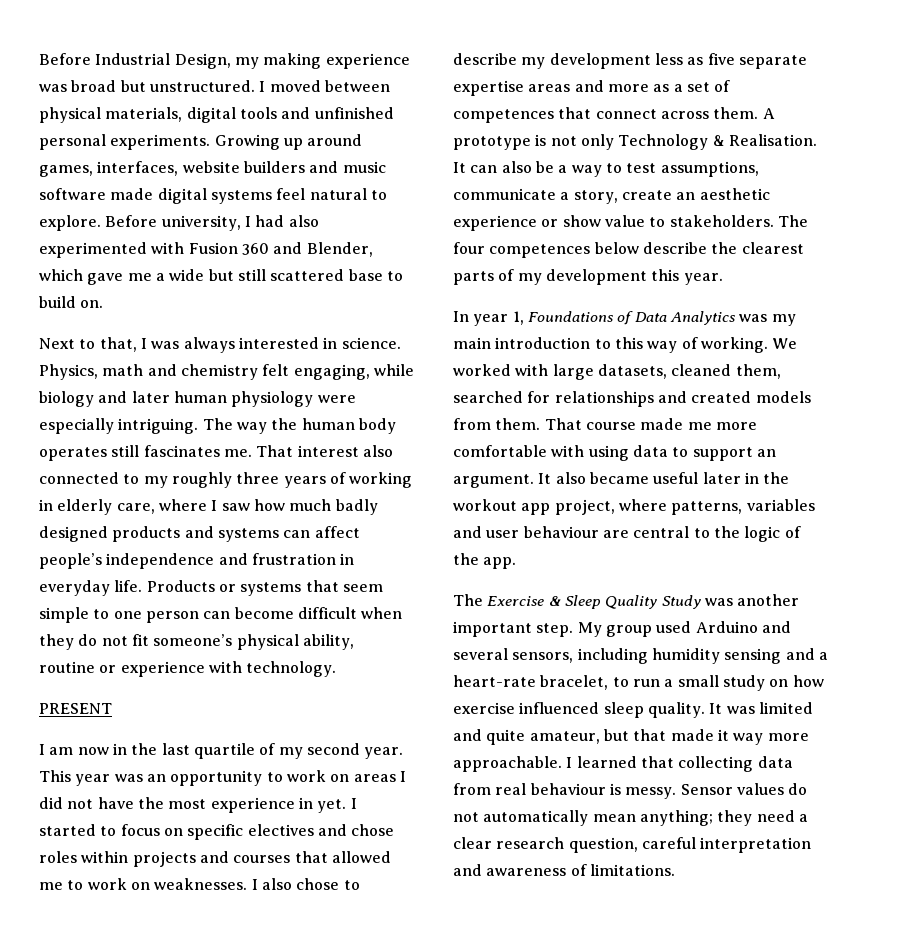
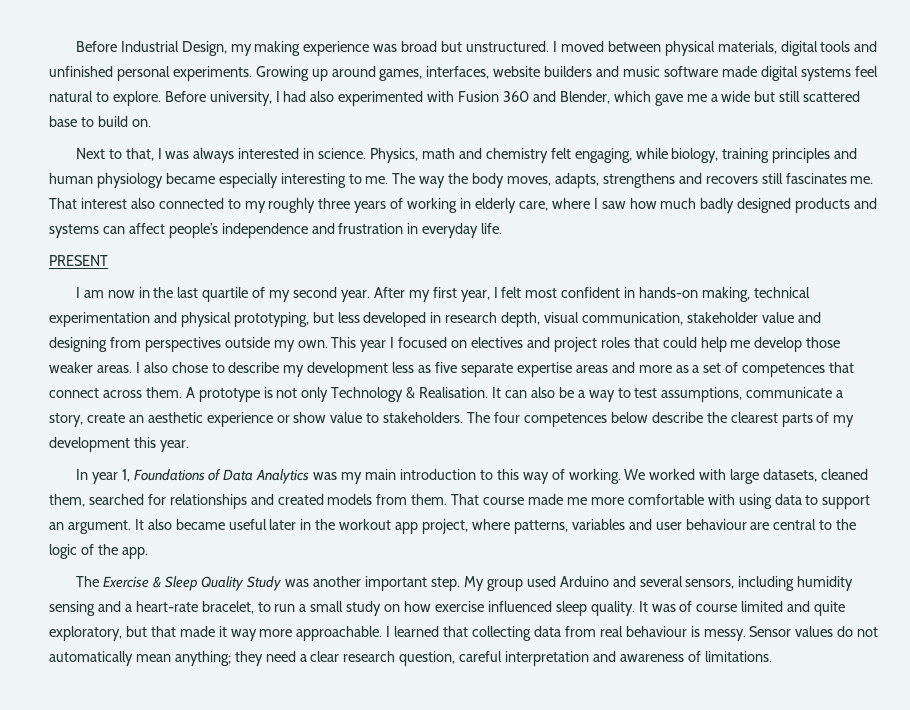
[39,391,356,407] [39,418,396,434] [39,447,107,461] biology and later human physiology were especially intriguing. The way the human body operates -> [671,148,858,163] [49,173,758,188] biology, training principles and human physiology became especially interesting to me. The way the body moves, adapts, strengthens and recovers
[146,580,383,596] [39,607,403,623] [39,634,354,650] [39,661,337,677] Products or systems that seem simple to one person can become difficult when they do not fit someone’s physical ability, routine or experience with technology. -> (503, 228) none
[39,770,406,786] [39,797,357,813] [39,824,395,840] [39,851,391,867] [39,878,248,890] This year was an opportunity to work on areas I did not have the most experience in yet. I started to focus on specific electives and chose roles within projects and courses that allowed me to work on weaknesses. -> [373,287,810,302] [49,312,821,327] [49,337,841,352] [49,362,132,373] After my first year, I felt most confident in hands-on making, technical experimentation and physical prototyping, but less developed in research depth, visual communication, stakeholder value and designing from perspectives outside my own. This year I focused on electives and project roles that could help me develop those weaker areas.
(755, 710) none -> [679,601,738,612] of course
[529,731,600,744] amateur, -> [49,626,122,641] exploratory,

